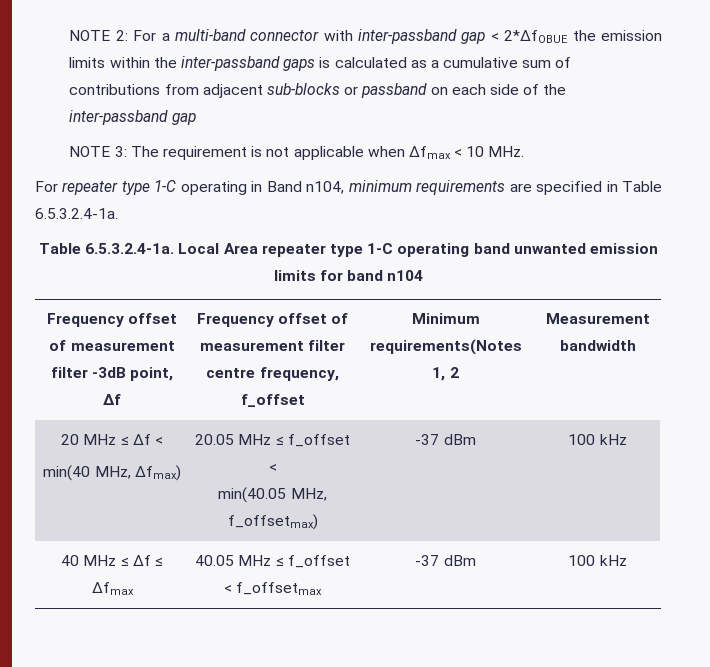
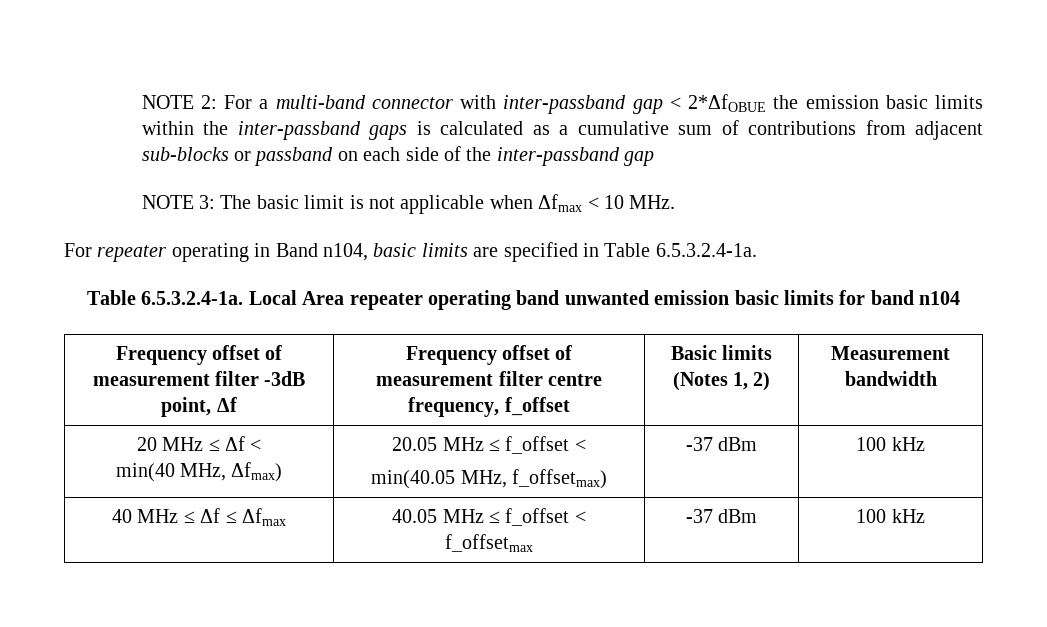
(662, 35) none -> [885,95,928,109] basic
[162,146,247,160] requirement -> [256,195,345,209] basic limit
[121,180,177,195] type 1-C -> (167, 253) none
[348,180,506,195] minimum requirements -> [373,243,468,257] basic limits
[330,243,394,257] type 1-C -> (423, 301) none
(658, 248) none -> [734,290,779,305] basic
[411,313,480,324] [369,339,522,355] [432,367,459,381] Minimum requirements(Notes 1, 2 -> [670,345,773,360] [672,372,771,391] Basic limits (Notes 1, 2)

